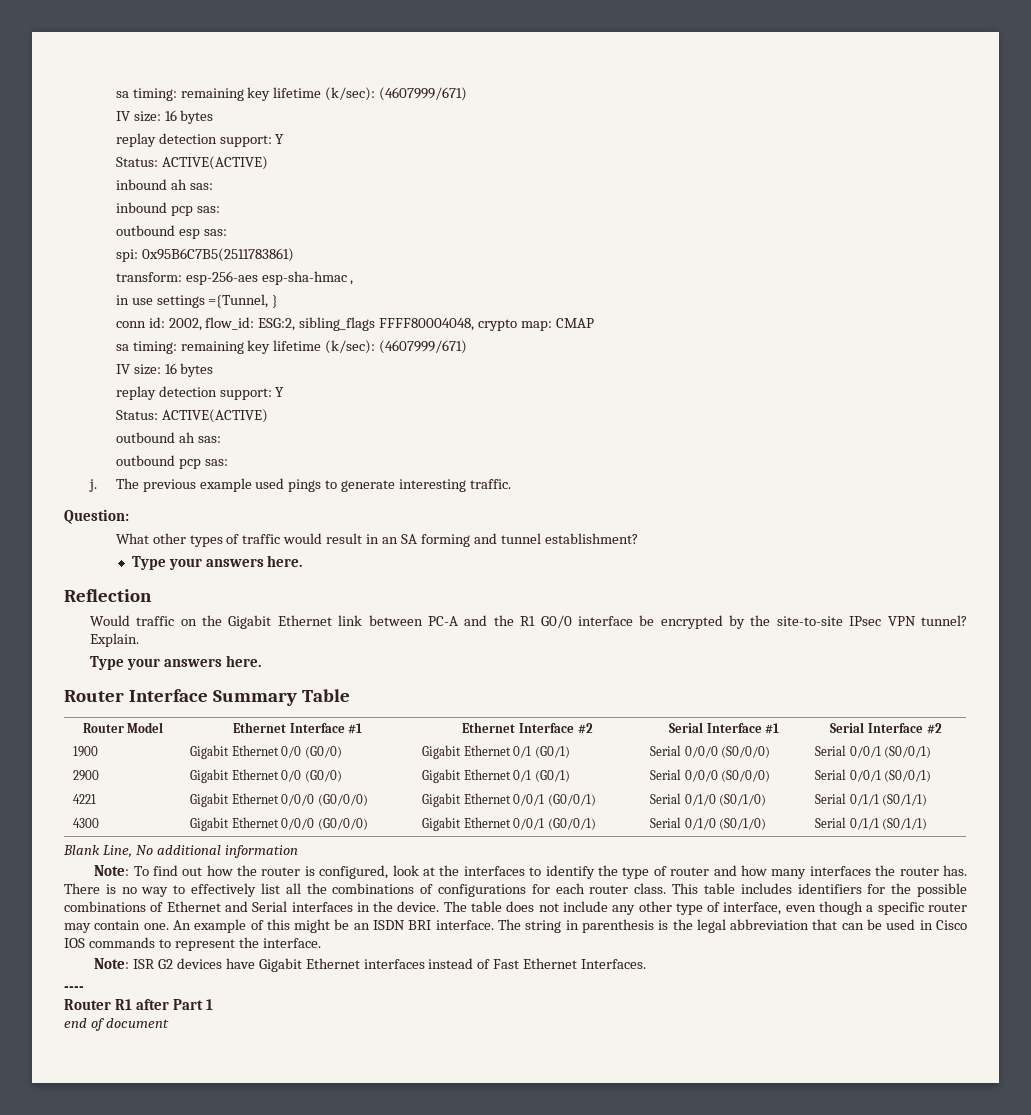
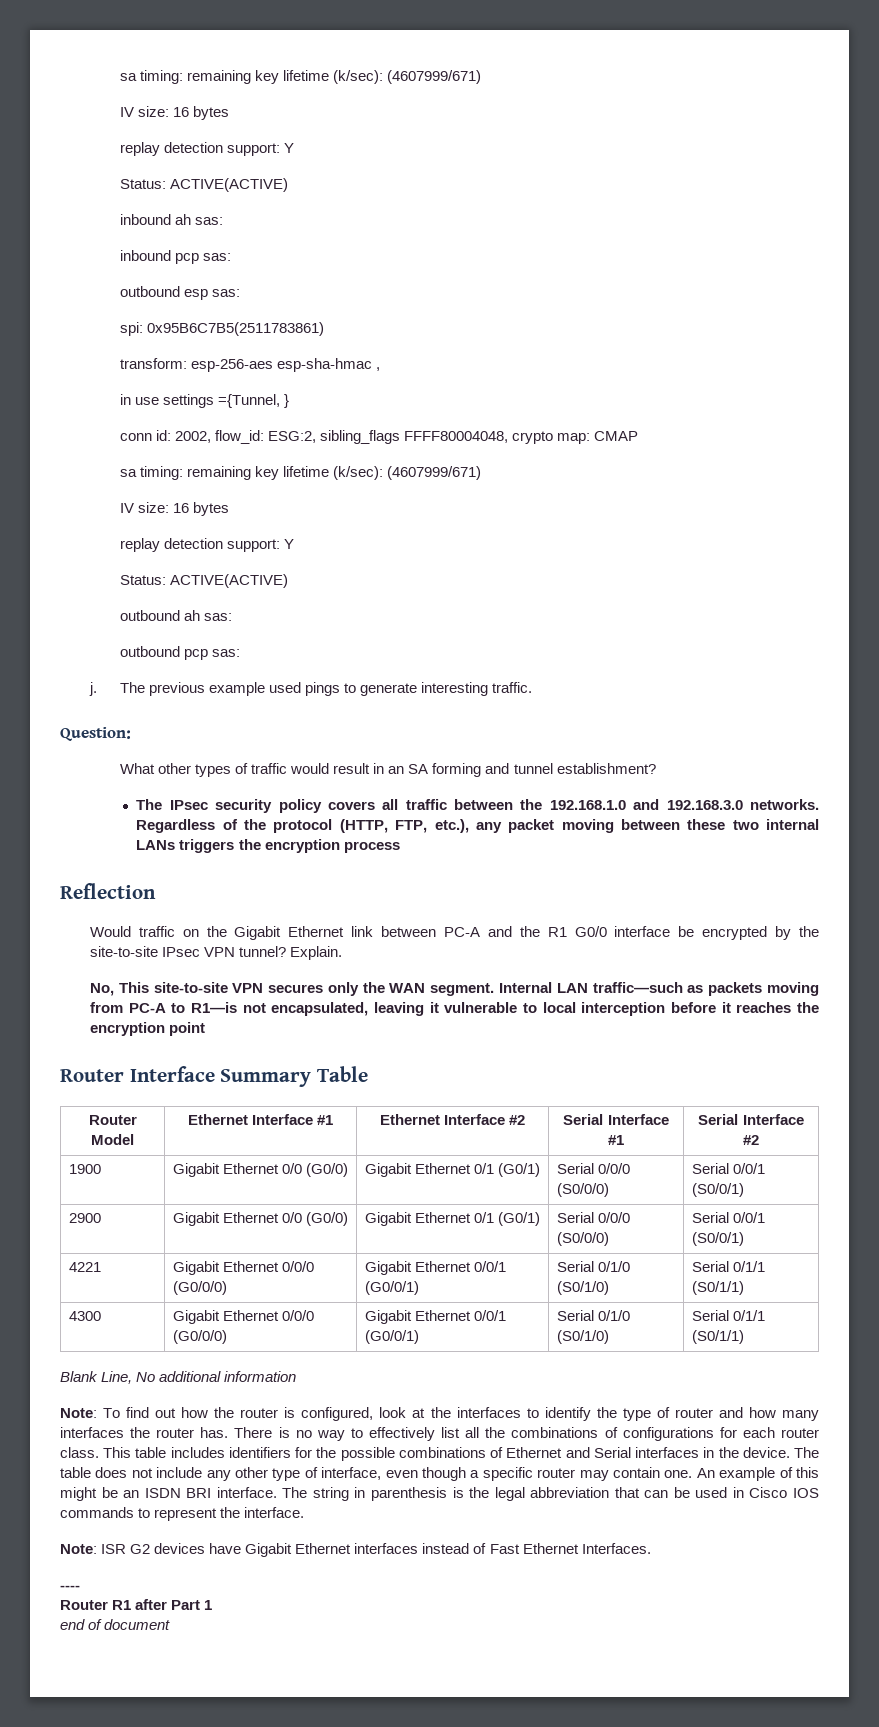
[131,555,303,570] Type your answers here. -> [136,799,819,813] [136,819,819,833] [136,839,400,853] The IPsec security policy covers all traffic between the 192.168.1.0 and 192.168.3.0 networks. Regardless of the protocol (HTTP, FTP, etc.), any packet moving between these two internal LANs triggers the encryption process
[89,655,261,670] Type your answers here. -> [89,982,820,996] [89,1002,820,1016] [89,1022,206,1036] No, This site-to-site VPN secures only the WAN segment. Internal LAN traffic—such as packets moving from PC-A to R1—is not encapsulated, leaving it vulnerable to local interception before it reaches the encryption point

